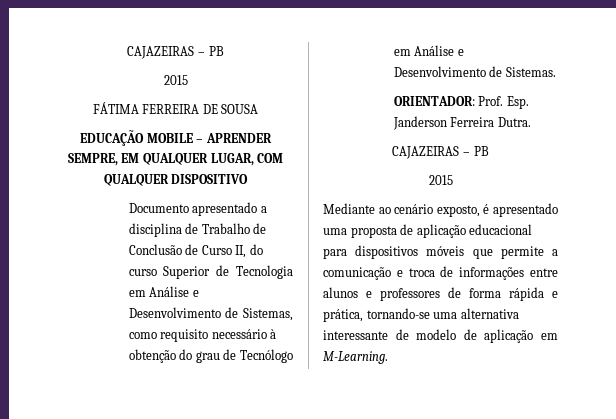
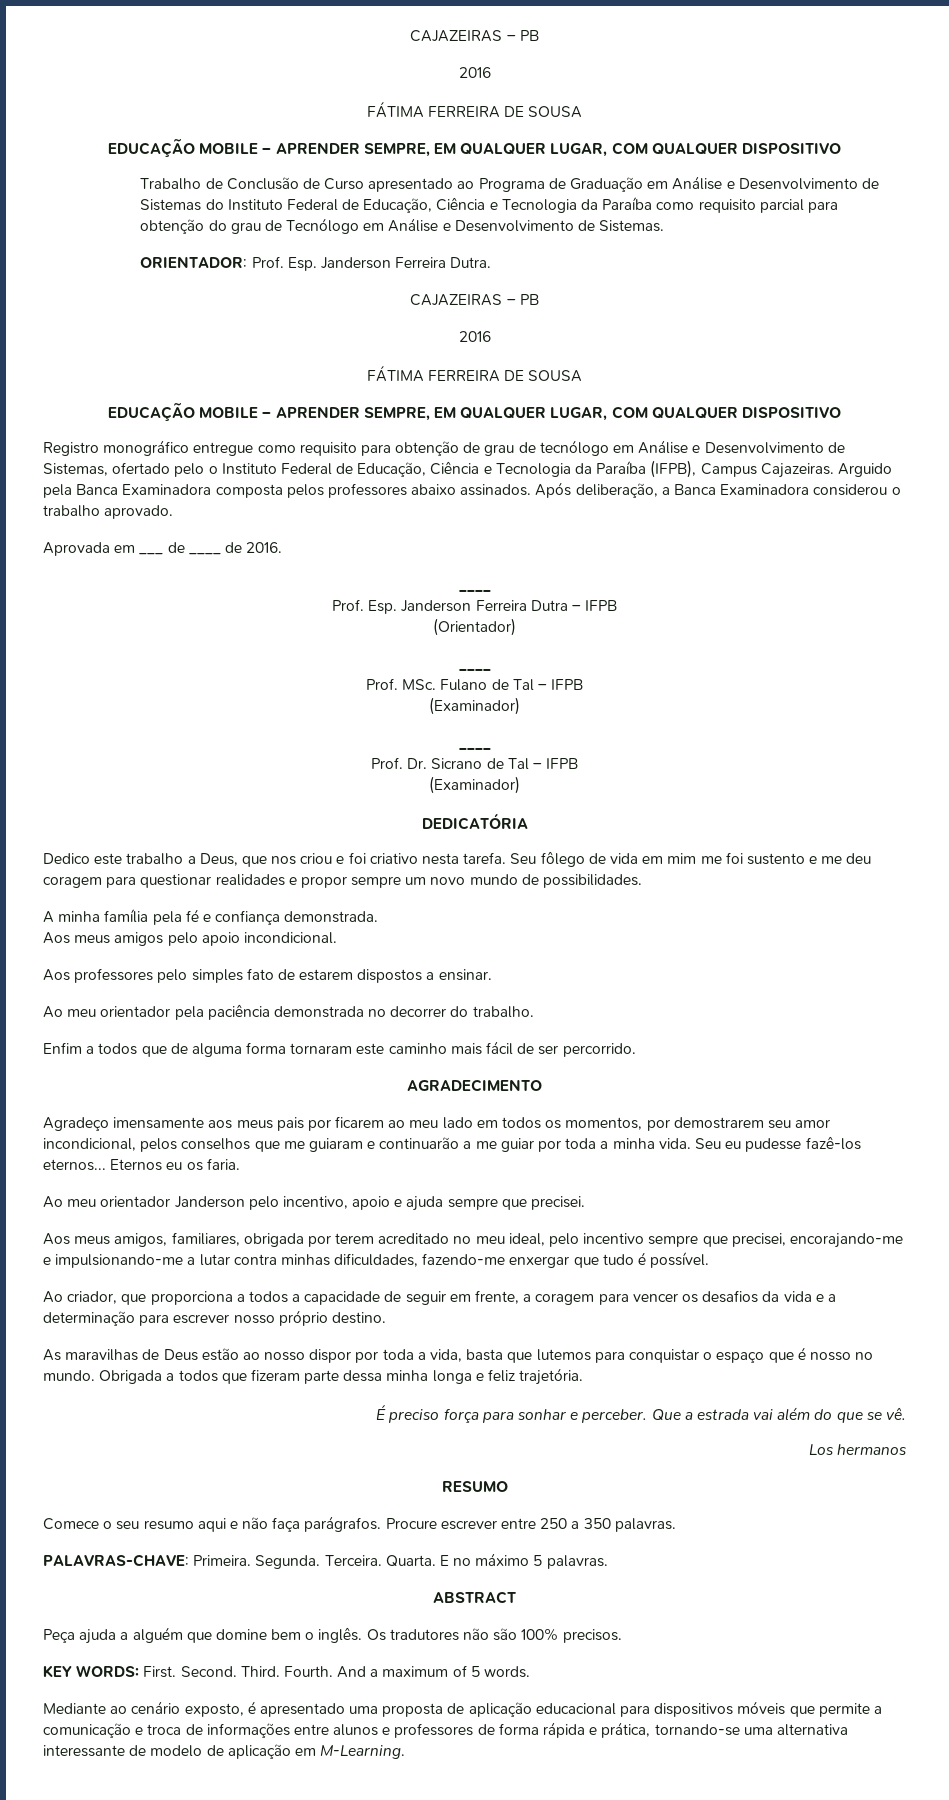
[127,46,224,59] [163,75,188,85] CAJAZEIRAS – PB // 2015 -> [410,30,539,42] [458,67,491,78] CAJAZEIRAS – PB // 2016
[128,202,267,216] [128,223,199,237] Documento apresentado a disciplina de -> (841, 148) none
[235,244,263,258] [128,265,293,279] [128,286,199,297] [128,307,293,321] [128,329,277,342] II, do curso Superior de Tecnologia em Análise e Desenvolvimento de Sistemas, como requisito necessário à -> [368,176,879,192] [140,197,838,213] apresentado ao Programa de Graduação em Análise e Desenvolvimento de Sistemas do Instituto Federal de Educação, Ciência e Tecnologia da Paraíba como requisito parcial para
[428,175,453,185] 2015 -> [458,331,491,342] [366,365,583,382] [108,402,841,421] [43,440,845,456] [43,460,892,478] [43,482,901,498] [43,505,174,519] [43,542,136,556] [139,553,164,555] [167,542,185,553] [188,553,221,555] [224,542,283,553] [458,590,491,592] [331,599,618,614] [433,618,516,636] [458,669,491,671] [365,678,584,691] [429,697,520,715] [458,748,491,750] [370,757,579,770] [429,776,520,794] [421,813,528,830] [43,851,872,867] [43,874,643,888] [43,909,379,925] [43,932,337,946] [43,968,492,983] [43,1004,534,1020] [43,1041,636,1057] [407,1079,542,1092] [43,1116,831,1131] [43,1136,861,1152] [43,1158,240,1171] [43,1196,586,1211] [43,1232,903,1248] [43,1252,710,1268] [43,1290,836,1305] [43,1310,386,1326] [43,1347,874,1363] [43,1368,584,1385] [376,1404,906,1423] [808,1444,907,1455] [441,1481,508,1492] [43,1516,676,1532] [43,1553,608,1569] [433,1591,516,1604] [43,1627,622,1644] [43,1665,531,1678] 2016 // FÁTIMA FERREIRA DE SOUSA // EDUCAÇÃO MOBILE – APRENDER SEMPRE, EM QUALQUER LUGAR, COM QUALQUER DISPOSITIVO // Registro monográfico entregue como requisito para obtenção de grau de tecnólogo em Análise e Desenvolvimento de Sistemas, ofertado pelo o Instituto Federal de Educação, Ciência e Tecnologia da Paraíba (IFPB), Campus Cajazeiras. Arguido pela Banca Examinadora composta pelos professores abaixo assinados. Após deliberação, a Banca Examinadora considerou o trabalho aprovado. // Aprovada em ___ de ____ de 2016. // ____ // Prof. Esp. Janderson Ferreira Dutra – IFPB // (Orientador) // ____ // Prof. MSc. Fulano de Tal – IFPB // (Examinador) // ____ // Prof. Dr. Sicrano de Tal – IFPB // (Examinador) // DEDICATÓRIA // Dedico este trabalho a Deus, que nos criou e foi criativo nesta tarefa. Seu fôlego de vida em mim me foi sustento е me deu coragem para questionar realidades е propor sempre um novo mundo de possibilidades. // A minha família pela fé e confiança demonstrada. // Aos meus amigos pelo apoio incondicional. // Aos professores pelo simples fato de estarem dispostos a ensinar. // Ao meu orientador pela paciência demonstrada no decorrer do trabalho. // Enfim a todos que de alguma forma tornaram este caminho mais fácil de ser percorrido. // AGRADECIMENTO // Agradeço imensamente aos meus pais por ficarem ao meu lado em todos os momentos, por demostrarem seu amor incondicional, pelos conselhos que me guiaram e continuarão a me guiar por toda a minha vida. Seu eu pudesse fazê-los eternos... Eternos eu os faria. // Ao meu orientador Janderson pelo incentivo, apoio e ajuda sempre que precisei. // Aos meus amigos, familiares, obrigada por terem acreditado no meu ideal, pelo incentivo sempre que precisei, encorajando-me e impulsionando-me a lutar contra minhas dificuldades, fazendo-me enxergar que tudo é possível. // Ao criador, que proporciona a todos a capacidade de seguir em frente, a coragem para vencer os desafios da vida e a determinação para escrever nosso próprio destino. // As maravilhas de Deus estão ao nosso dispor por toda a vida, basta que lutemos para conquistar o espaço que é nosso no mundo. Obrigada a todos que fizeram parte dessa minha longa e feliz trajetória. // É preciso força para sonhar e perceber. Que a estrada vai além do que se vê. // Los hermanos // RESUMO // Comece o seu resumo aqui e não faça parágrafos. Procure escrever entre 250 a 350 palavras. // PALAVRAS-CHAVE: Primeira. Segunda. Terceira. Quarta. E no máximo 5 palavras. // ABSTRACT // Peça ajuda a alguém que domine bem o inglês. Os tradutores não são 100% precisos. // KEY WORDS: First. Second. Third. Fourth. And a maximum of 5 words.

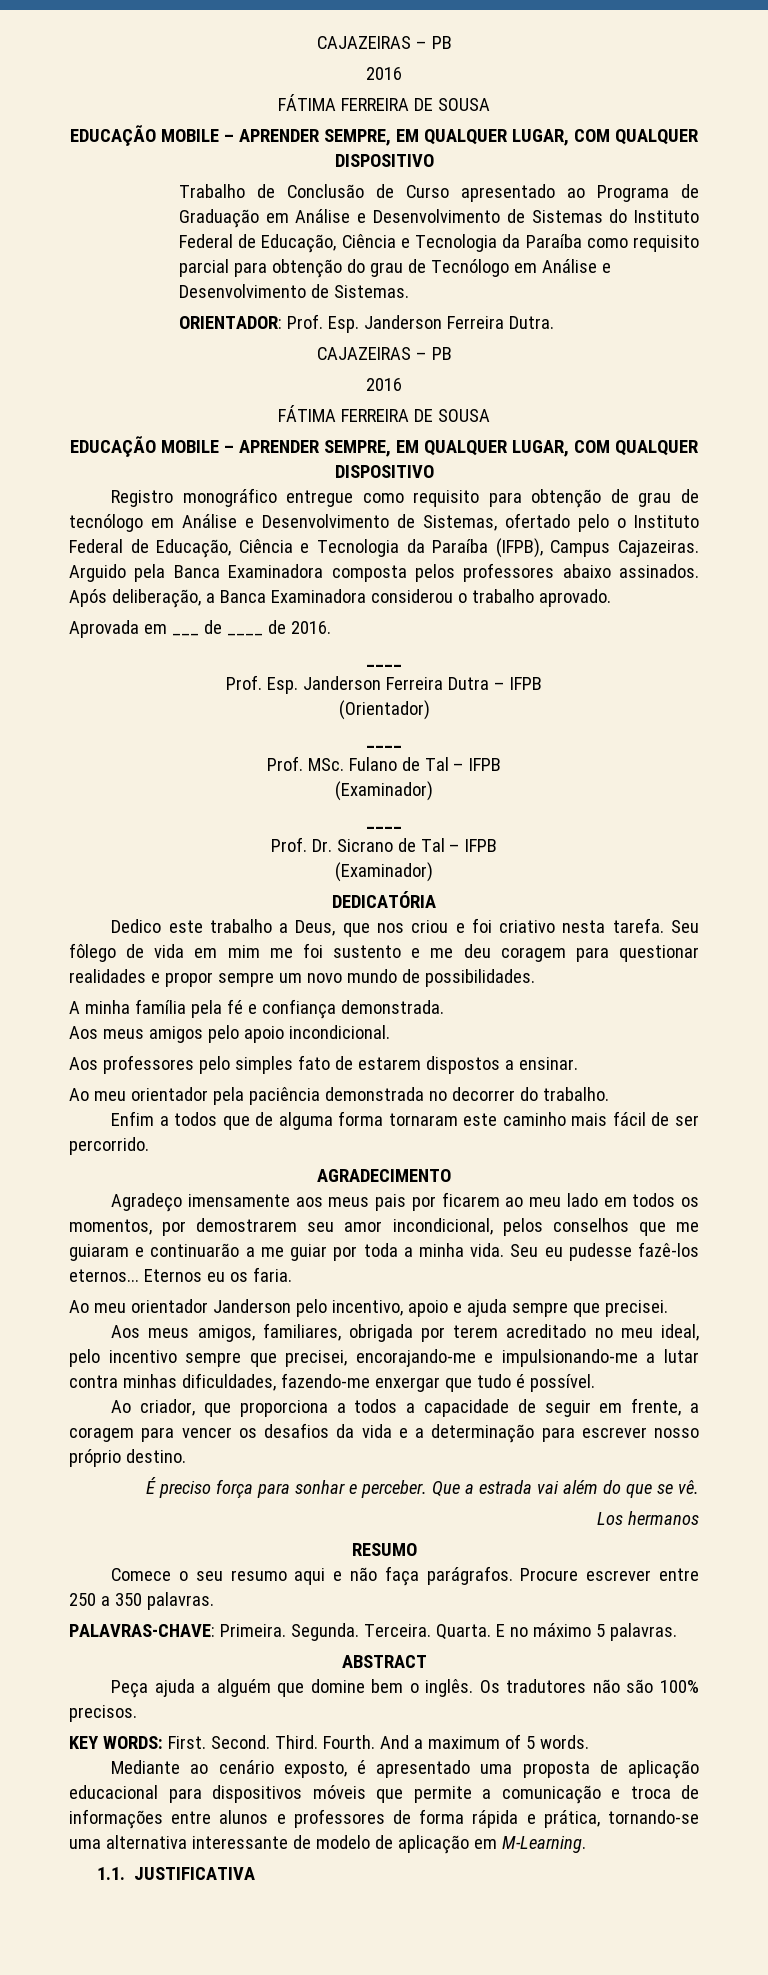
[43,1347,874,1363] [43,1368,584,1385] // As maravilhas de Deus estão ao nosso dispor por toda a vida, basta que lutemos para conquistar o espaço que é nosso no mundo. Obrigada a todos que fizeram parte dessa minha longa e feliz trajetória. -> (186, 1456) none
(406, 1752) none -> [96,1867,255,1880] // 1.1. JUSTIFICATIVA

